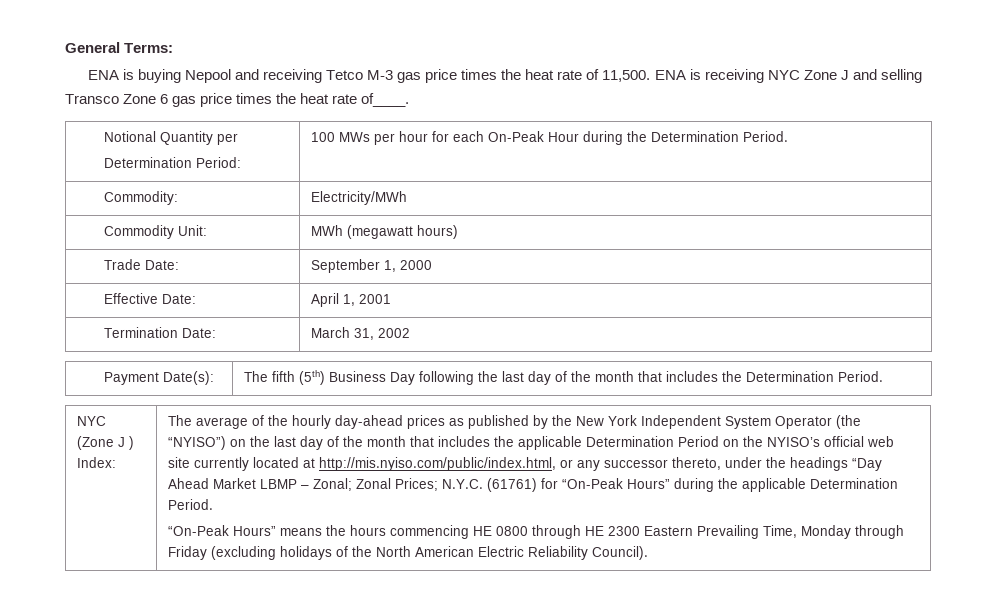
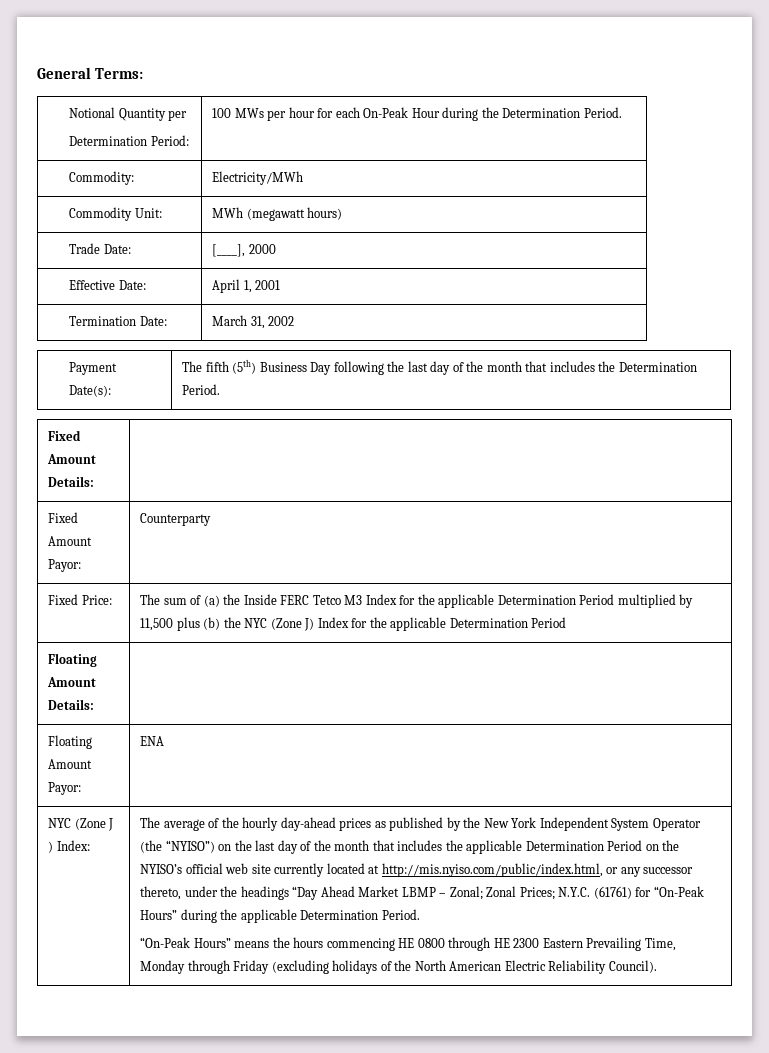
[87,69,922,83] [65,93,410,107] // ENA is buying Nepool and receiving Tetco M-3 gas price times the heat rate of 11,500. ENA is receiving NYC Zone J and selling Transco Zone 6 gas price times the heat rate of____. -> (143, 73) none
[310,259,396,273] September 1, -> [212,244,246,257] [____],
(883, 376) none -> [48,430,82,441] [47,454,97,464] [48,476,95,487] [48,512,79,523] [48,536,93,546] [48,559,82,572] [140,513,212,526] [48,594,112,605] [140,594,694,608] [140,617,567,631] [48,653,98,667] [47,677,97,687] [48,699,95,710] [48,735,93,749] [48,759,93,769] [48,782,82,795] [140,736,165,746] // Fixed Amount Details: | // Fixed Amount Payor: | Counterparty // Fixed Price: | The sum of (a) the Inside FERC Tetco M3 Index for the applicable Determination Period multiplied by 11,500 plus (b) the NYC (Zone J) Index for the applicable Determination Period // Floating Amount Details: | // Floating Amount Payor: | ENA

